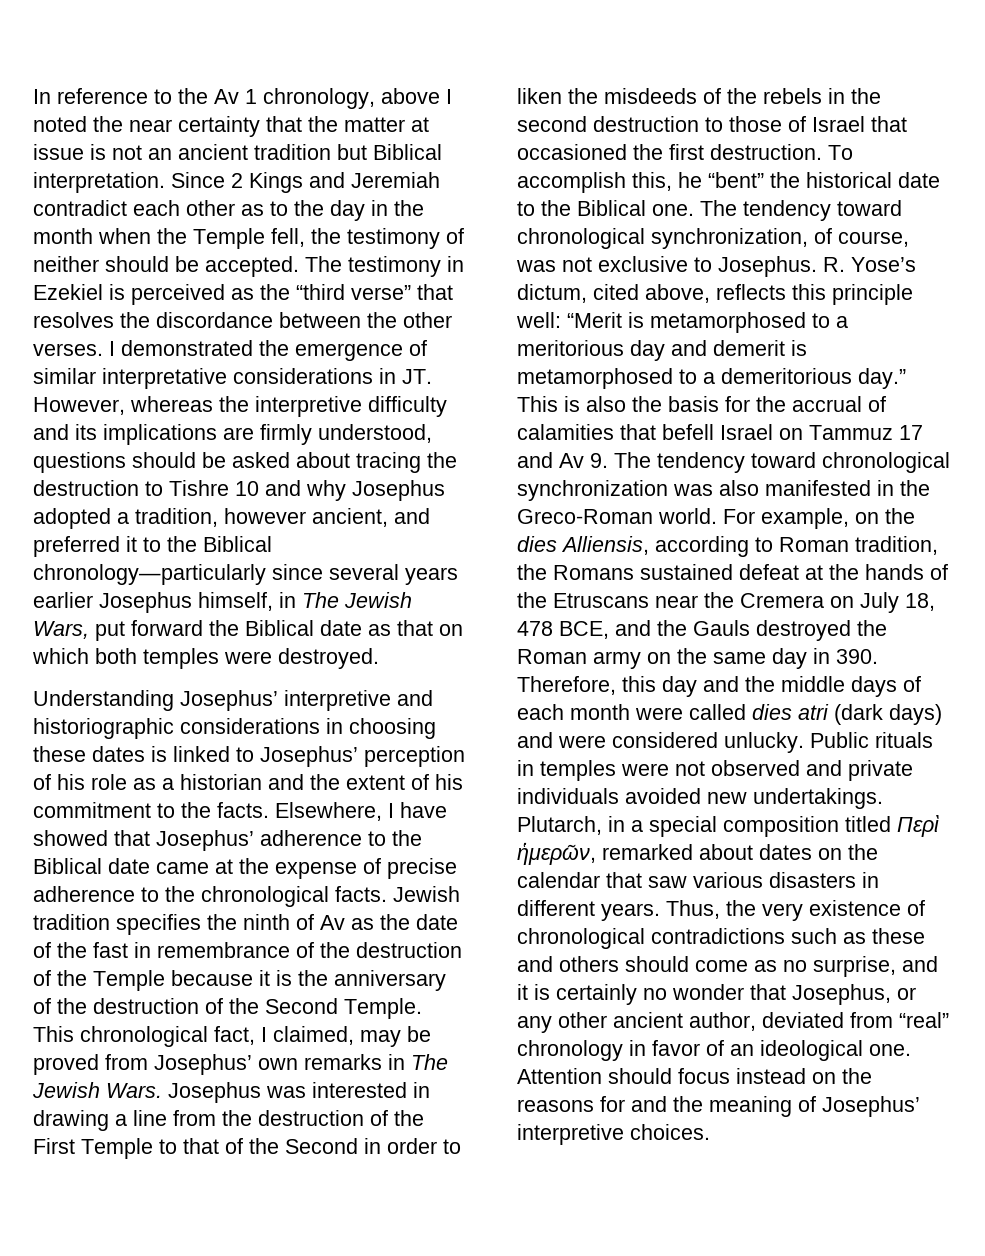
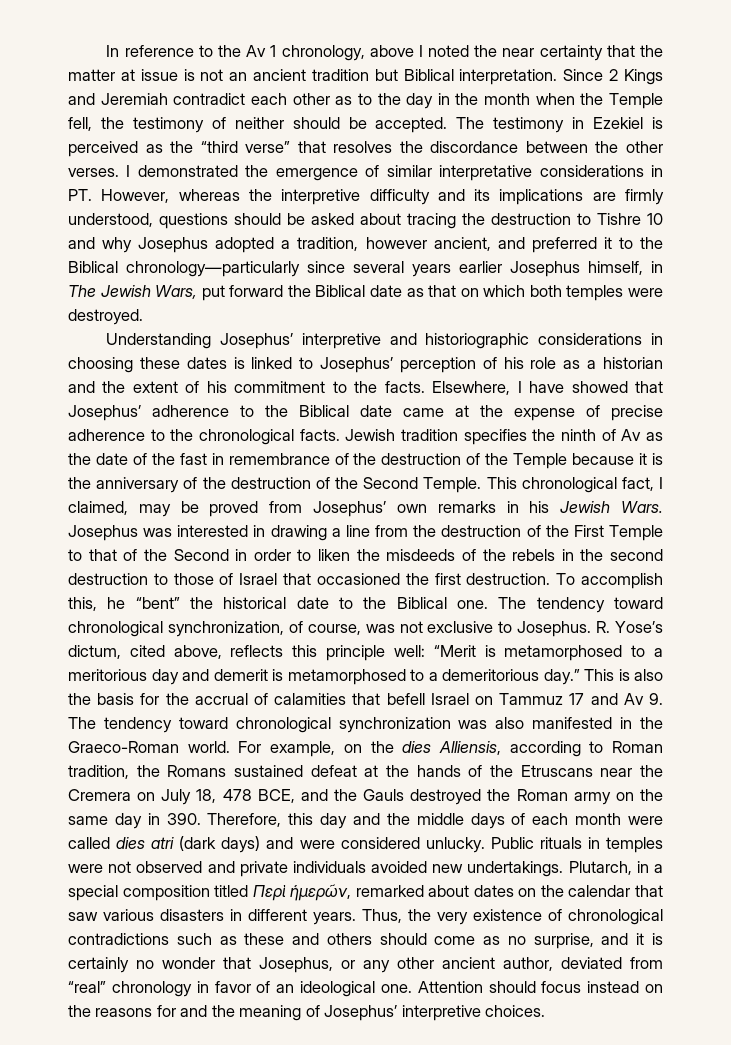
[402,369,432,384] JT. -> [68,189,92,201] PT.
[411,1054,448,1070] The -> [529,501,550,513] his
[517,509,653,524] Greco-Roman -> [68,741,179,753] Graeco-Roman

